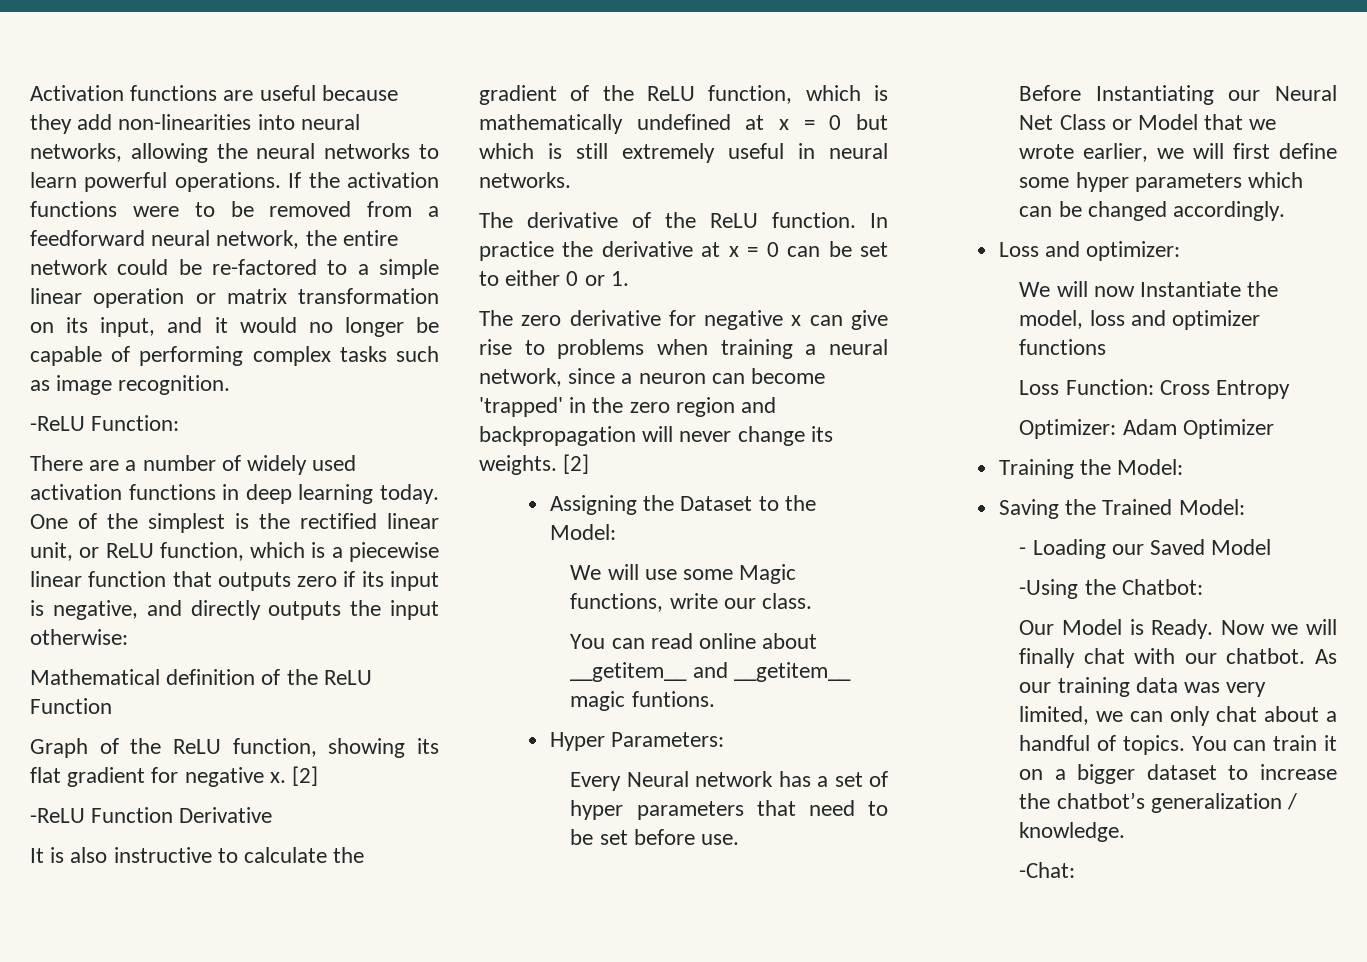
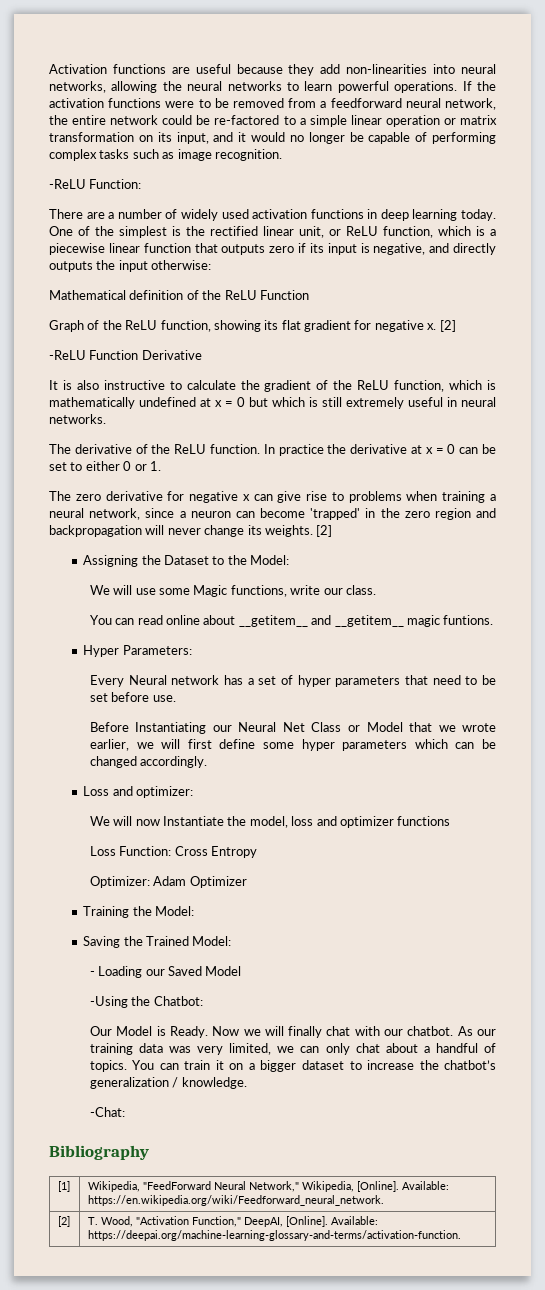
(1076, 870) none -> [49,1145,149,1160] [57,1181,70,1192] [87,1181,449,1192] [87,1195,384,1206] [57,1216,70,1227] [87,1216,378,1227] [87,1230,461,1241] // Bibliography // [1] | Wikipedia, "FeedForward Neural Network," Wikipedia, [Online]. Available: https://en.wikipedia.org/wiki/Feedforward_neural_network. // [2] | T. Wood, "Activation Function," DeepAI, [Online]. Available: https://deepai.org/machine-learning-glossary-and-terms/activation-function.

